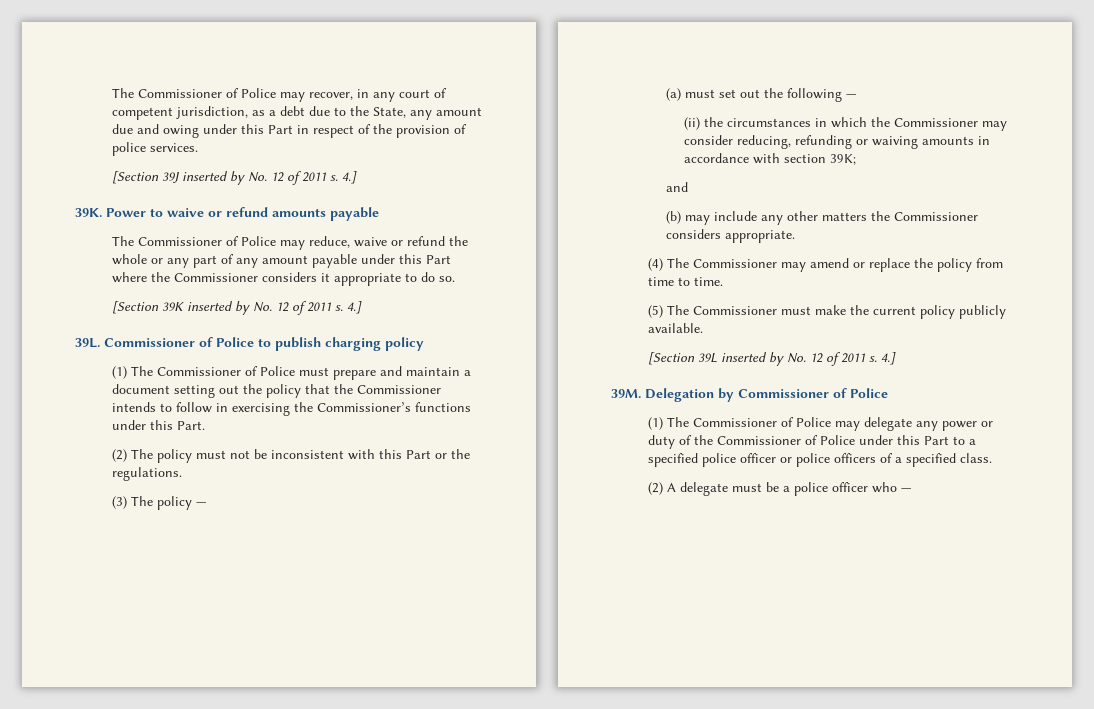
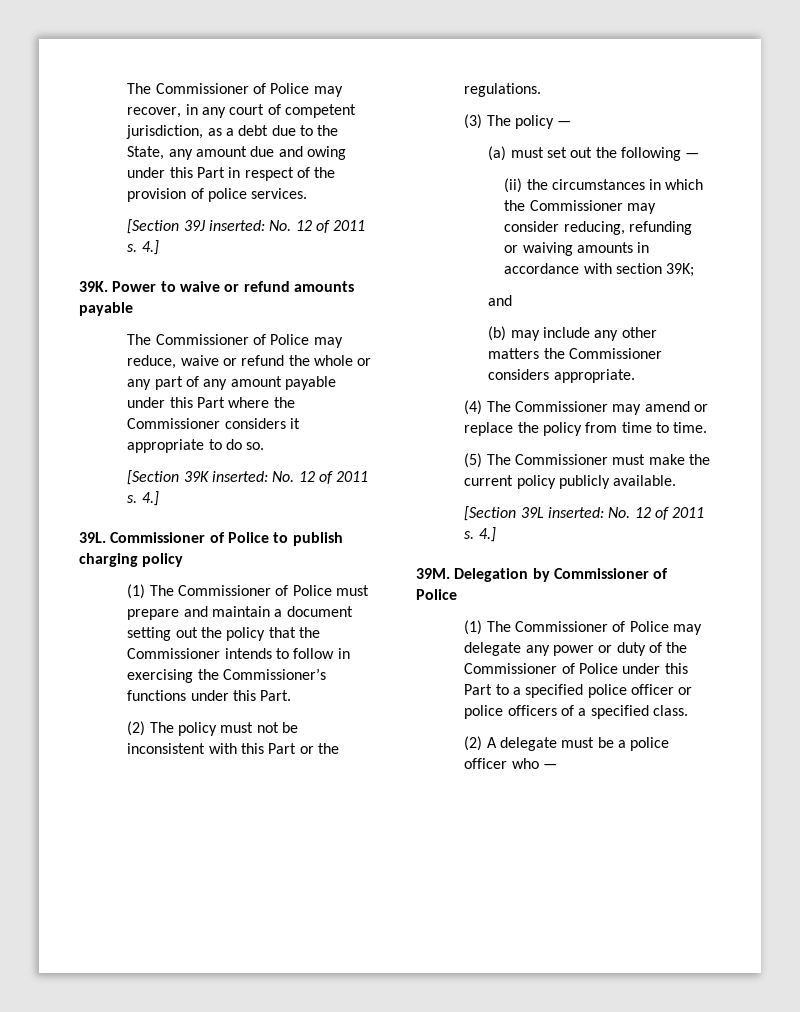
[181,171,245,185] inserted by -> [208,220,265,231] inserted:
[186,301,250,315] inserted by -> [211,471,268,482] inserted:
[720,352,784,366] inserted by -> [547,507,604,518] inserted:

